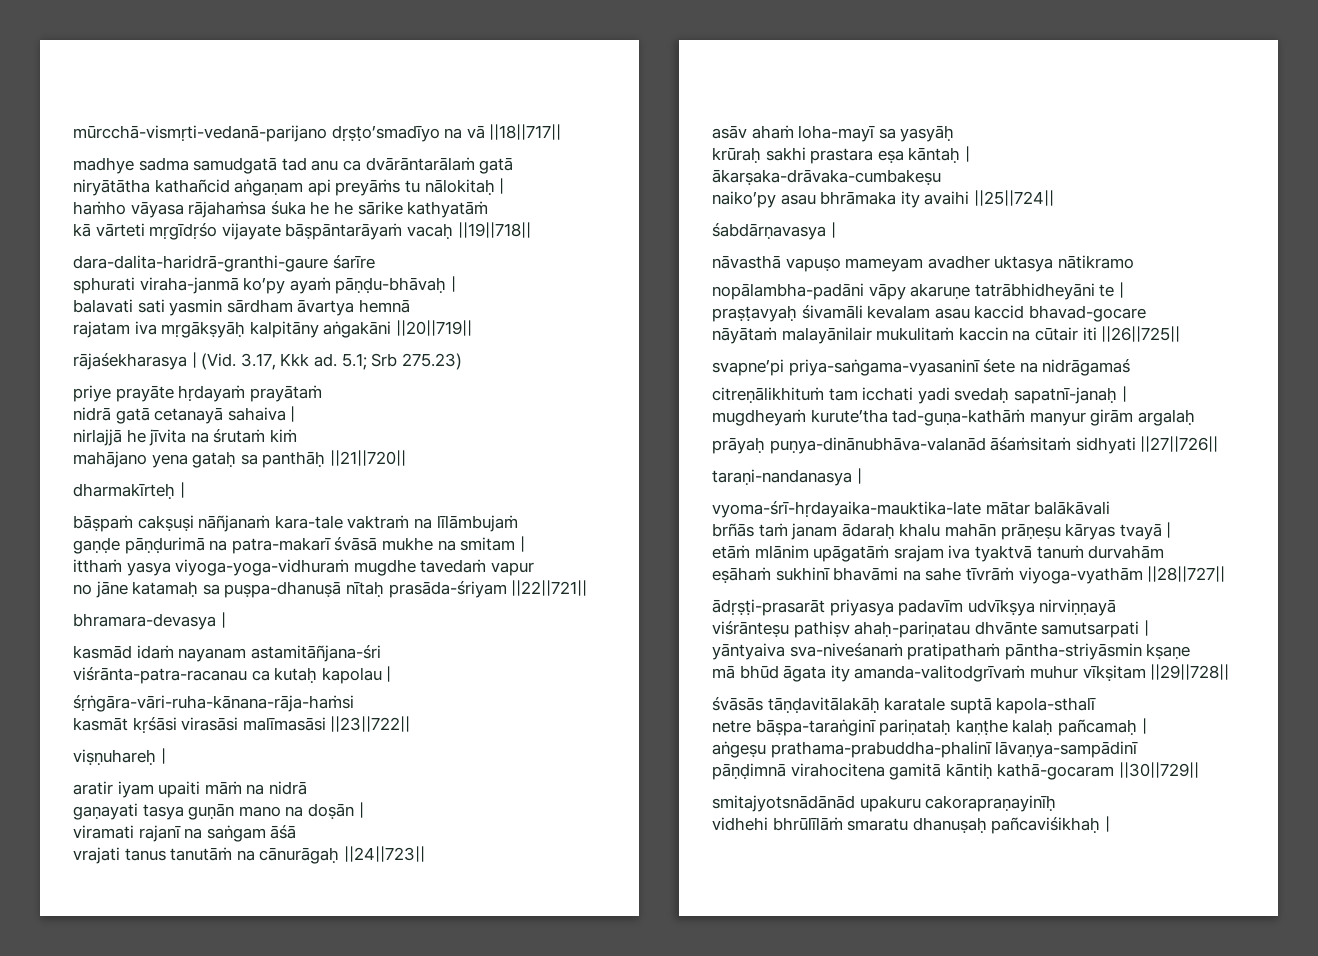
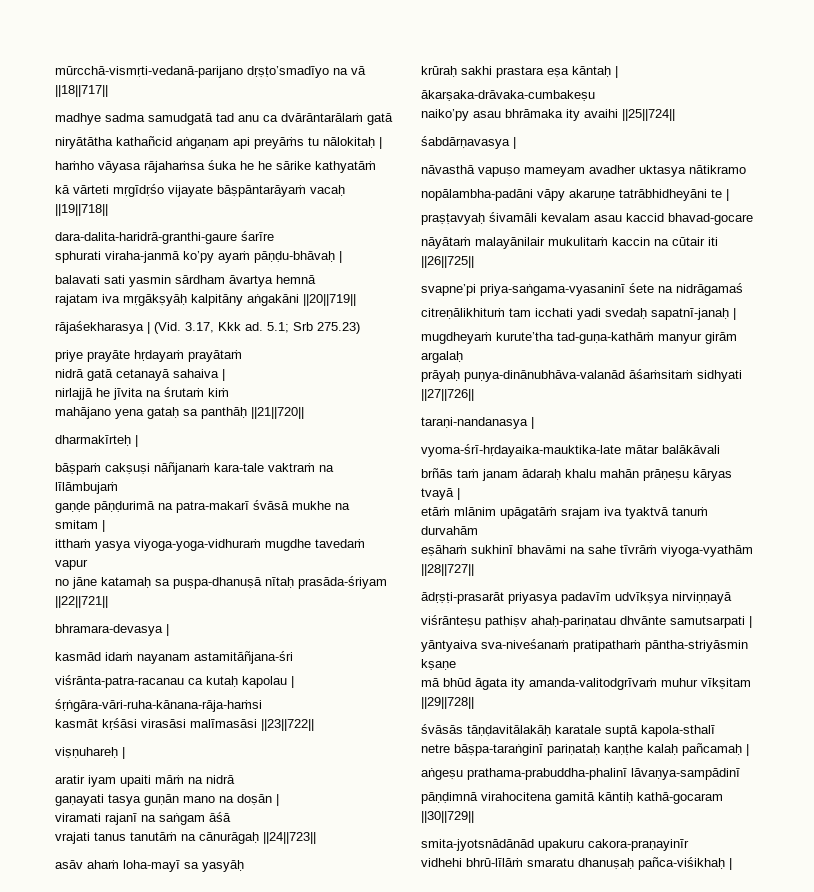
[712,795,1057,812] smitajyotsnādānād upakuru cakorapraṇayinīḥ -> [421,839,689,851] smita-jyotsnādānād upakuru cakora-praṇayinīr
[772,817,843,831] bhrūlīlāṁ -> [466,858,523,867] bhrū-līlāṁ
[991,817,1101,834] pañcaviśikhaḥ -> [638,857,725,870] pañca-viśikhaḥ

